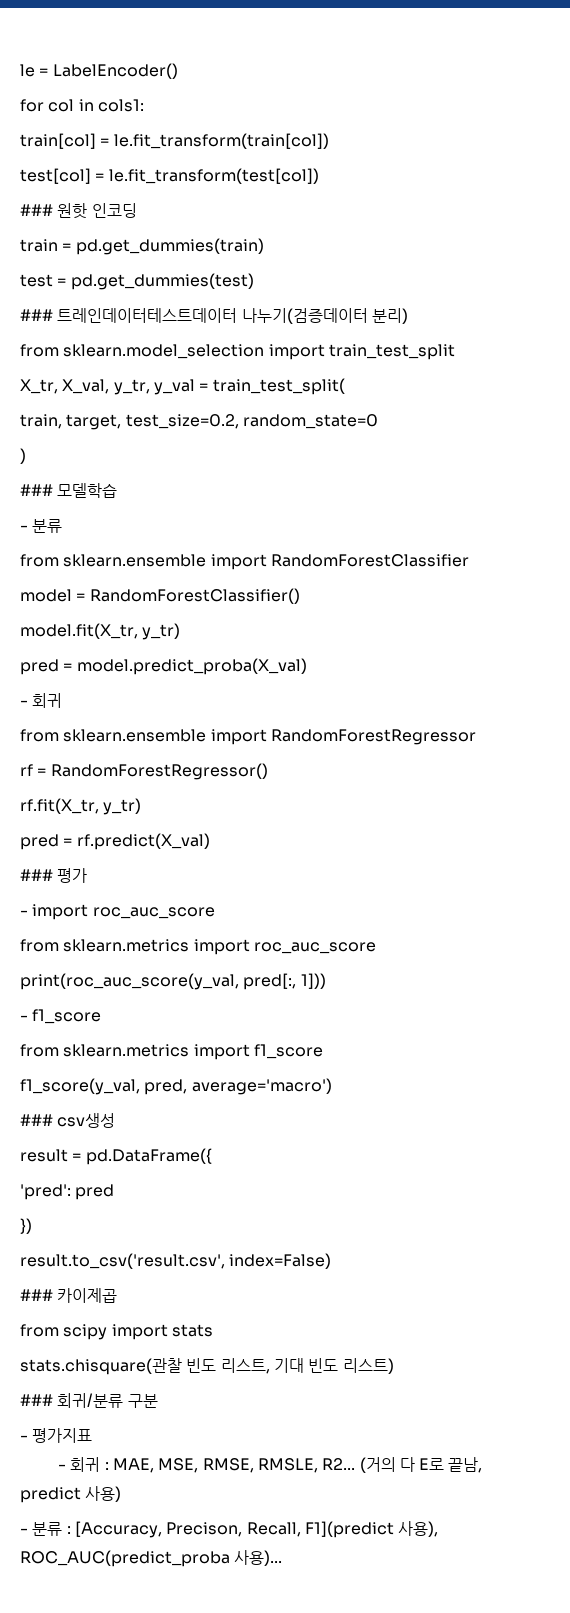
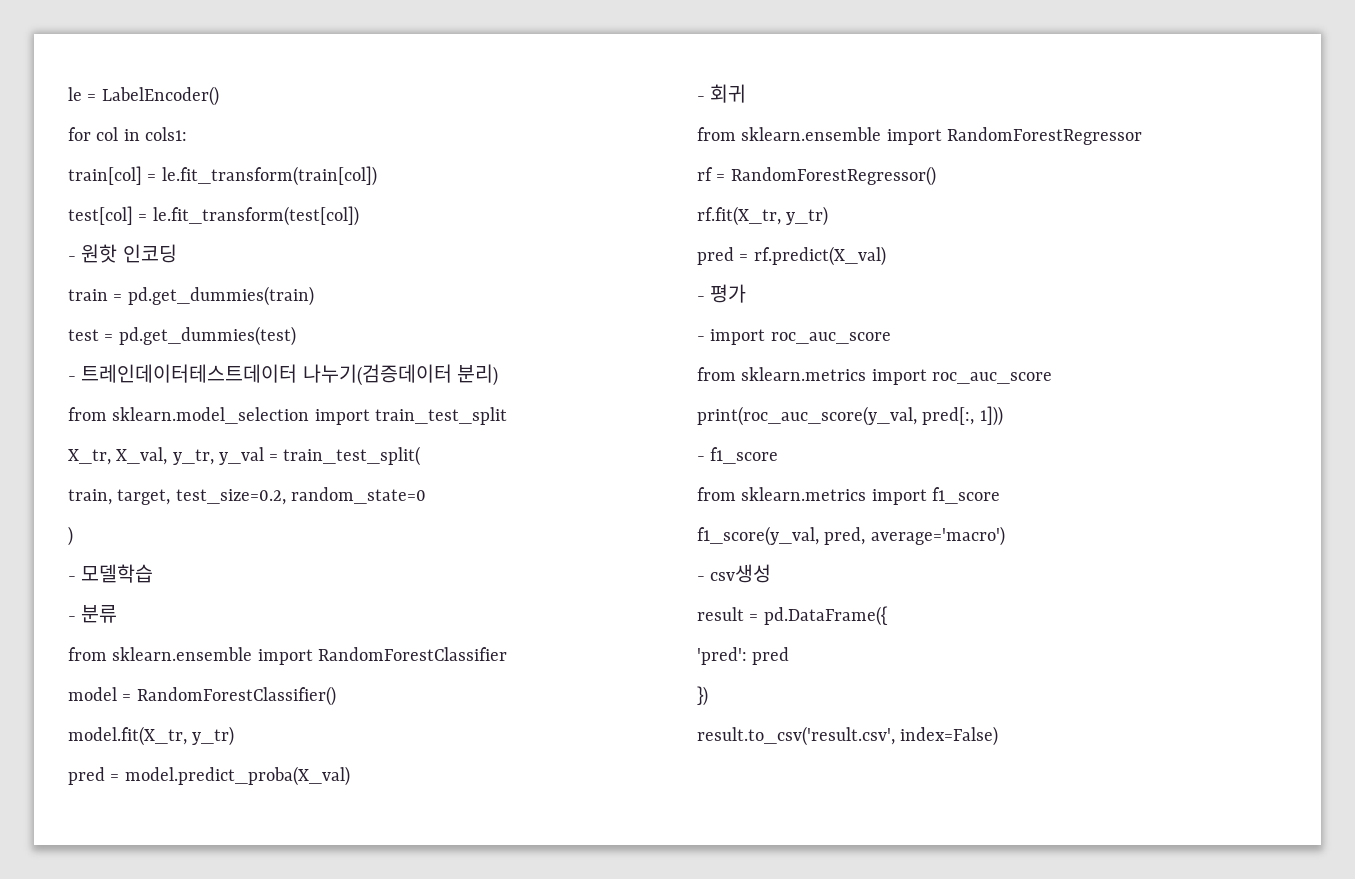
[20,204,53,216] ### -> [68,256,76,261] -
[20,309,53,321] ### -> [68,376,76,381] -
[20,484,53,496] ### -> [68,576,76,581] -
[20,869,53,881] ### -> [697,296,705,301] -
[20,1114,53,1126] ### -> [697,576,705,581] -
[20,1288,118,1303] [20,1324,213,1340] [20,1358,394,1375] [20,1393,158,1408] [20,1428,93,1443] [57,1457,483,1473] [20,1486,122,1503] [20,1521,439,1538] [20,1550,283,1567] // ### 카이제곱 // from scipy import stats // stats.chisquare(관찰 빈도 리스트, 기대 빈도 리스트) // ### 회귀/분류 구분 // - 평가지표 // - 회귀 : MAE, MSE, RMSE, RMSLE, R2... (거의 다 E로 끝남, predict 사용) // - 분류 : [Accuracy, Precison, Recall, F1](predict 사용), ROC_AUC(predict_proba 사용)... -> (999, 736) none

